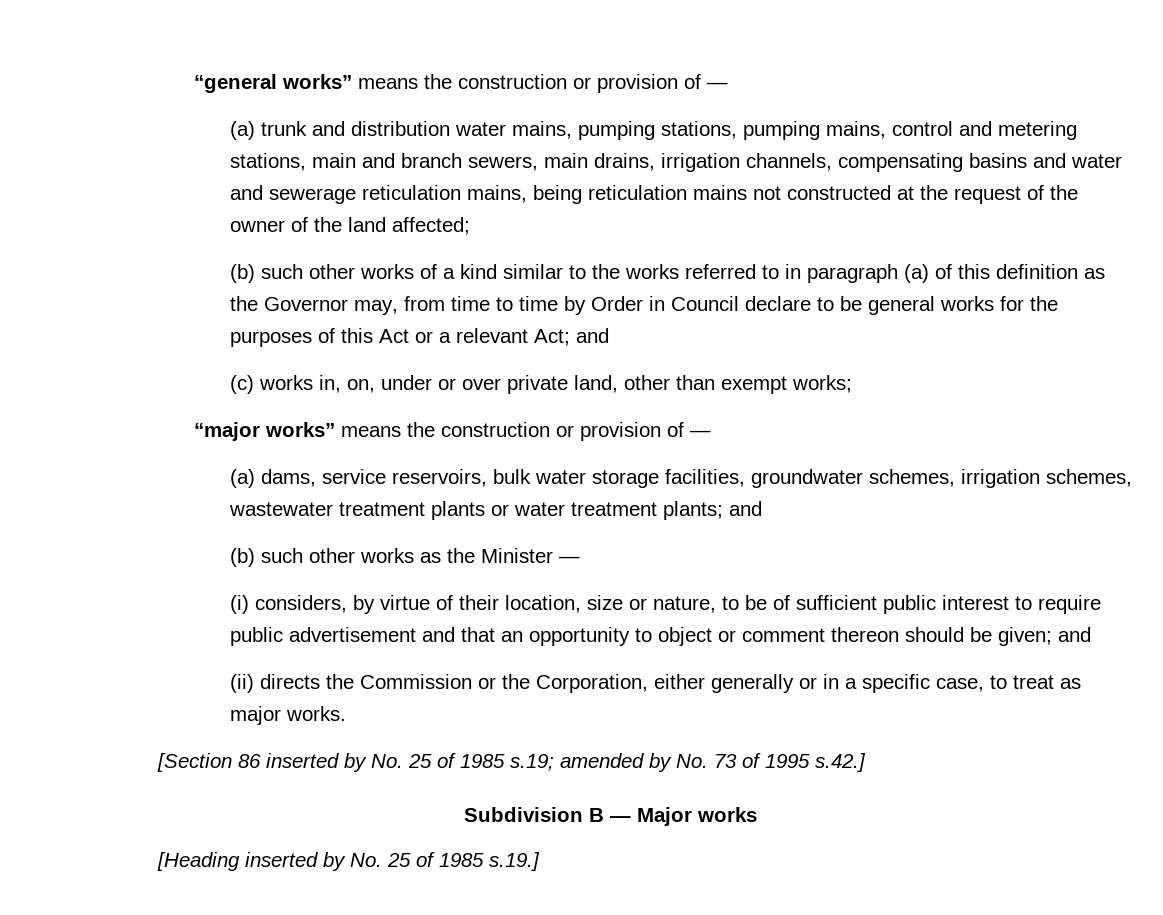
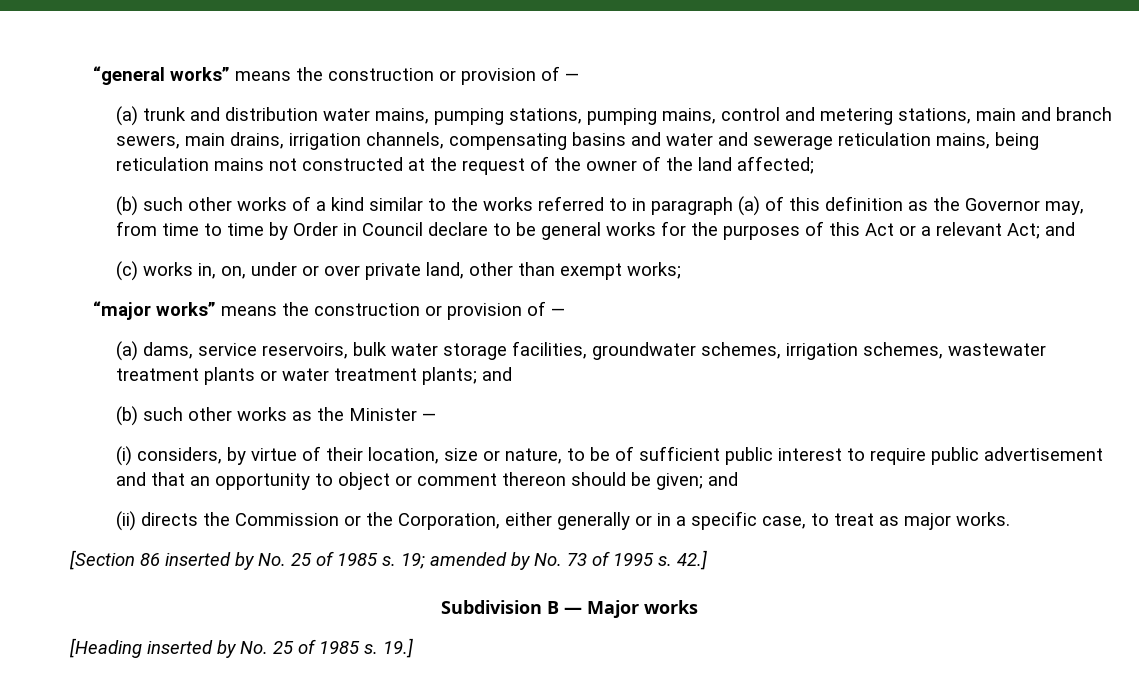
[510,754,555,771] s.19; -> [381,553,425,569] s. 19;
[815,753,867,772] s.42.] -> [657,550,707,570] s. 42.]
[489,852,541,871] s.19.] -> [363,638,413,658] s. 19.]

